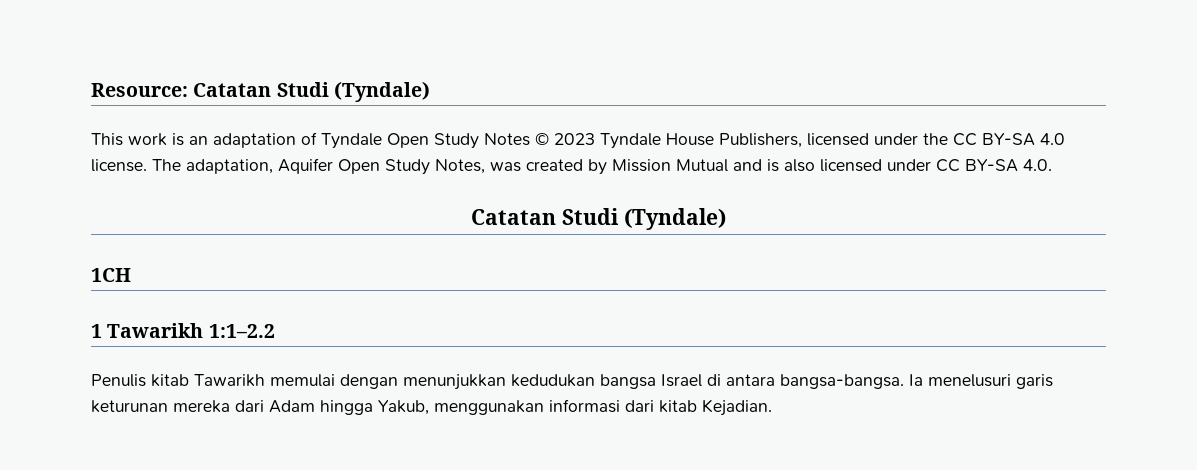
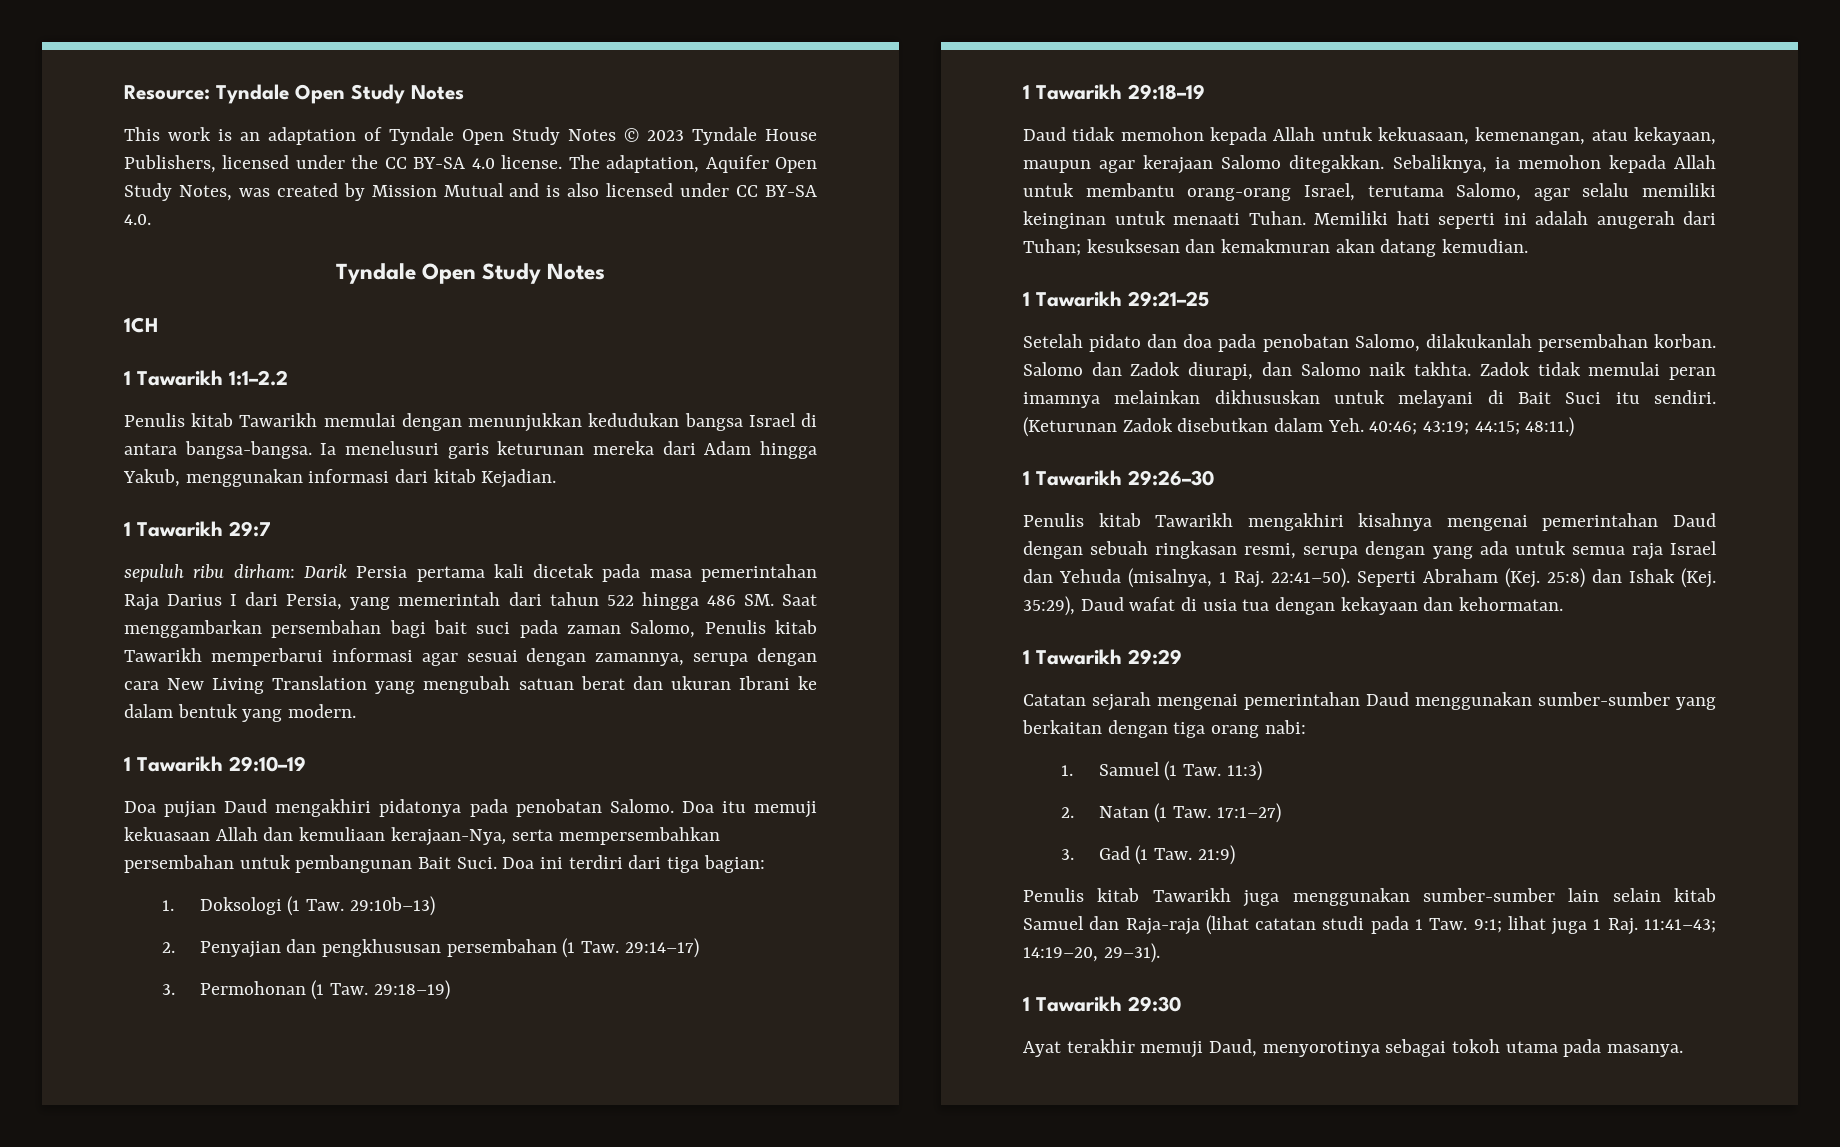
[193,81,430,102] Catatan Studi (Tyndale) -> [216,84,464,104] Tyndale Open Study Notes
[471,208,726,230] Catatan Studi (Tyndale) -> [335,263,606,284] Tyndale Open Study Notes
(772, 407) none -> [124,521,270,537] [124,564,817,582] [124,592,818,611] [124,620,817,638] [124,648,817,666] [124,676,817,694] [124,704,357,722] [124,756,306,772] [124,799,818,818] [124,827,721,846] [124,855,765,873] [161,896,435,916] [161,938,699,958] [161,980,450,1000] [1023,84,1205,100] [1023,127,1716,145] [1023,155,1716,174] [1023,183,1716,201] [1023,211,1716,229] [1023,239,1529,257] [1023,291,1209,307] [1023,334,1716,352] [1023,362,1716,380] [1023,390,1716,408] [1023,417,1575,437] [1023,470,1214,486] [1023,513,1716,531] [1023,541,1717,560] [1023,568,1716,588] [1023,596,1564,616] [1023,649,1182,665] [1023,692,1716,711] [1022,720,1306,738] [1060,761,1262,781] [1060,803,1281,823] [1060,845,1235,865] [1023,888,1716,907] [1023,915,1716,935] [1023,943,1160,963] [1023,996,1181,1012] [1023,1039,1684,1058] // 1 Tawarikh 29:7 // sepuluh ribu dirham: Darik Persia pertama kali dicetak pada masa pemerintahan Raja Darius I dari Persia, yang memerintah dari tahun 522 hingga 486 SM. Saat menggambarkan persembahan bagi bait suci pada zaman Salomo, Penulis kitab Tawarikh memperbarui informasi agar sesuai dengan zamannya, serupa dengan cara New Living Translation yang mengubah satuan berat dan ukuran Ibrani ke dalam bentuk yang modern. // 1 Tawarikh 29:10–19 // Doa pujian Daud mengakhiri pidatonya pada penobatan Salomo. Doa itu memuji kekuasaan Allah dan kemuliaan kerajaan-Nya, serta mempersembahkan persembahan untuk pembangunan Bait Suci. Doa ini terdiri dari tiga bagian: // 1. Doksologi (1 Taw. 29:10b–13) // 2. Penyajian dan pengkhususan persembahan (1 Taw. 29:14–17) // 3. Permohonan (1 Taw. 29:18–19) // 1 Tawarikh 29:18–19 // Daud tidak memohon kepada Allah untuk kekuasaan, kemenangan, atau kekayaan, maupun agar kerajaan Salomo ditegakkan. Sebaliknya, ia memohon kepada Allah untuk membantu orang-orang Israel, terutama Salomo, agar selalu memiliki keinginan untuk menaati Tuhan. Memiliki hati seperti ini adalah anugerah dari Tuhan; kesuksesan dan kemakmuran akan datang kemudian. // 1 Tawarikh 29:21–25 // Setelah pidato dan doa pada penobatan Salomo, dilakukanlah persembahan korban. Salomo dan Zadok diurapi, dan Salomo naik takhta. Zadok tidak memulai peran imamnya melainkan dikhususkan untuk melayani di Bait Suci itu sendiri. (Keturunan Zadok disebutkan dalam Yeh. 40:46; 43:19; 44:15; 48:11.) // 1 Tawarikh 29:26–30 // Penulis kitab Tawarikh mengakhiri kisahnya mengenai pemerintahan Daud dengan sebuah ringkasan resmi, serupa dengan yang ada untuk semua raja Israel dan Yehuda (misalnya, 1 Raj. 22:41–50). Seperti Abraham (Kej. 25:8) dan Ishak (Kej. 35:29), Daud wafat di usia tua dengan kekayaan dan kehormatan. // 1 Tawarikh 29:29 // Catatan sejarah mengenai pemerintahan Daud menggunakan sumber-sumber yang berkaitan dengan tiga orang nabi: // 1. Samuel (1 Taw. 11:3) // 2. Natan (1 Taw. 17:1–27) // 3. Gad (1 Taw. 21:9) // Penulis kitab Tawarikh juga menggunakan sumber-sumber lain selain kitab Samuel dan Raja-raja (lihat catatan studi pada 1 Taw. 9:1; lihat juga 1 Raj. 11:41–43; 14:19–20, 29–31). // 1 Tawarikh 29:30 // Ayat terakhir memuji Daud, menyorotinya sebagai tokoh utama pada masanya.

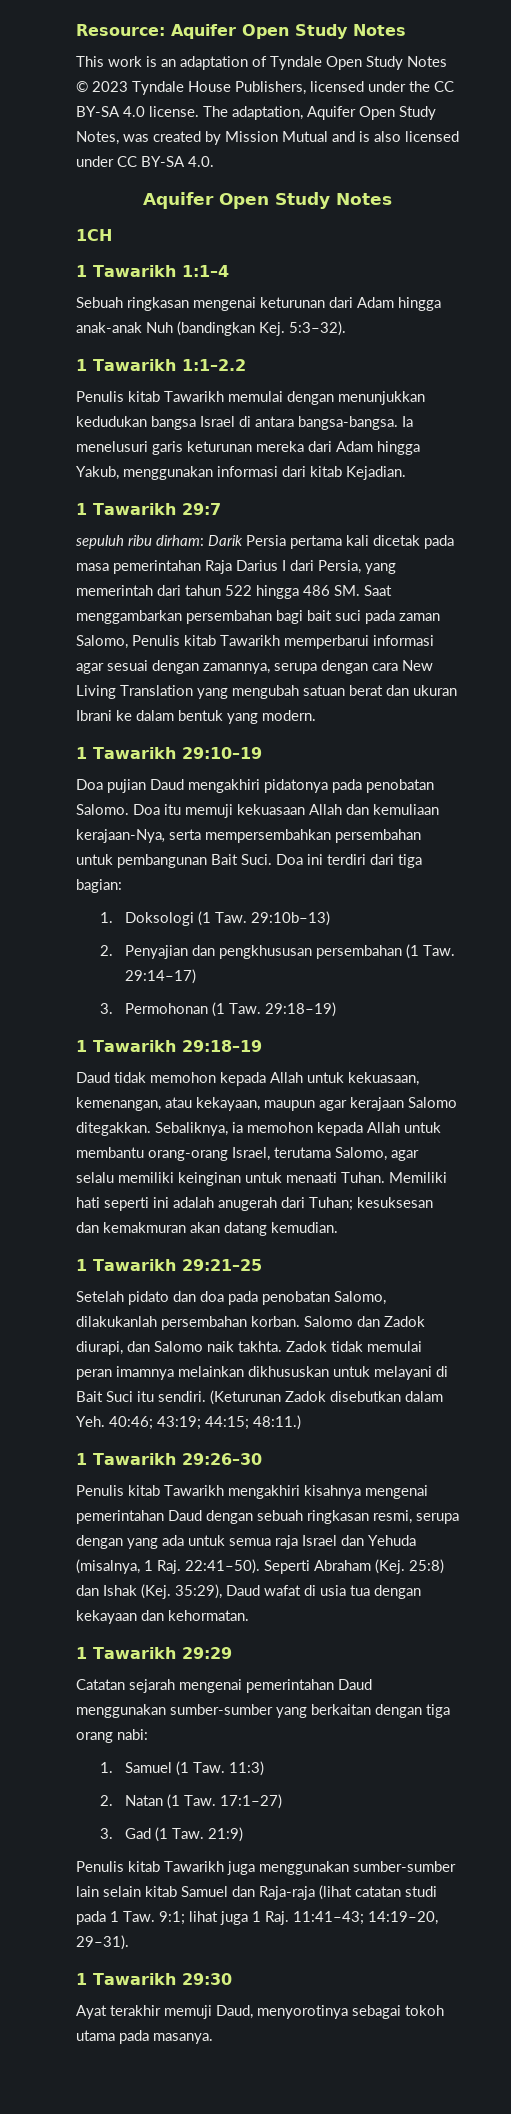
[216,84,289,104] Tyndale -> [171,24,236,39] Aquifer
[335,263,416,284] Tyndale -> [143,192,214,209] Aquifer
(158, 325) none -> [76,265,229,277] [76,297,441,311] [76,321,346,336] // 1 Tawarikh 1:1–4 // Sebuah ringkasan mengenai keturunan dari Adam hingga anak-anak Nuh (bandingkan Kej. 5:3–32).

